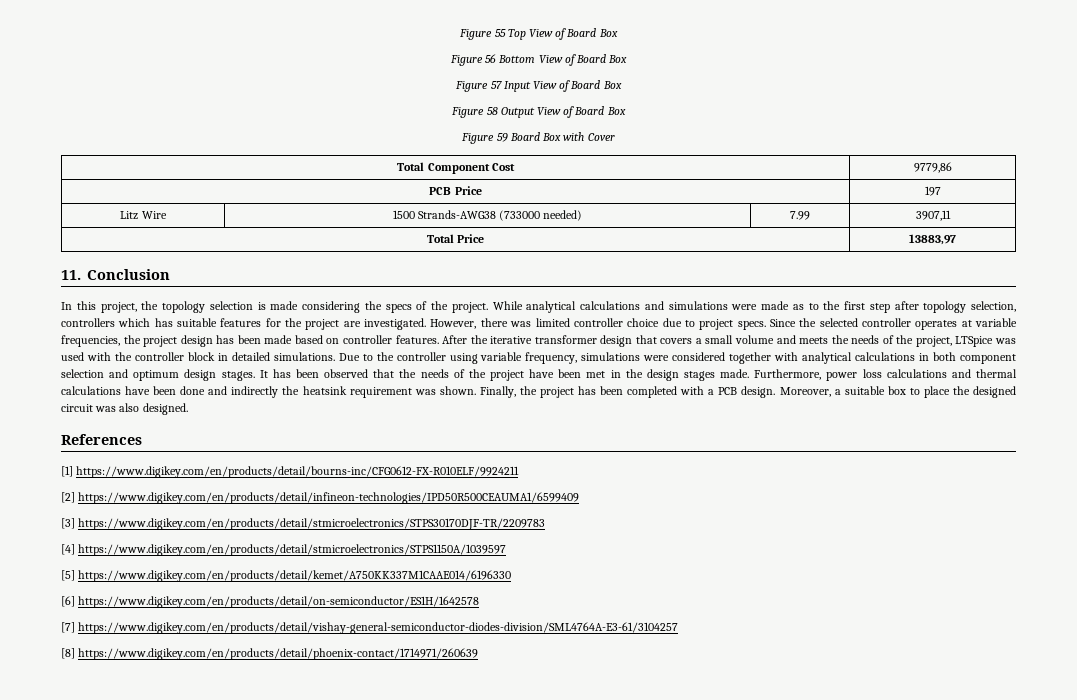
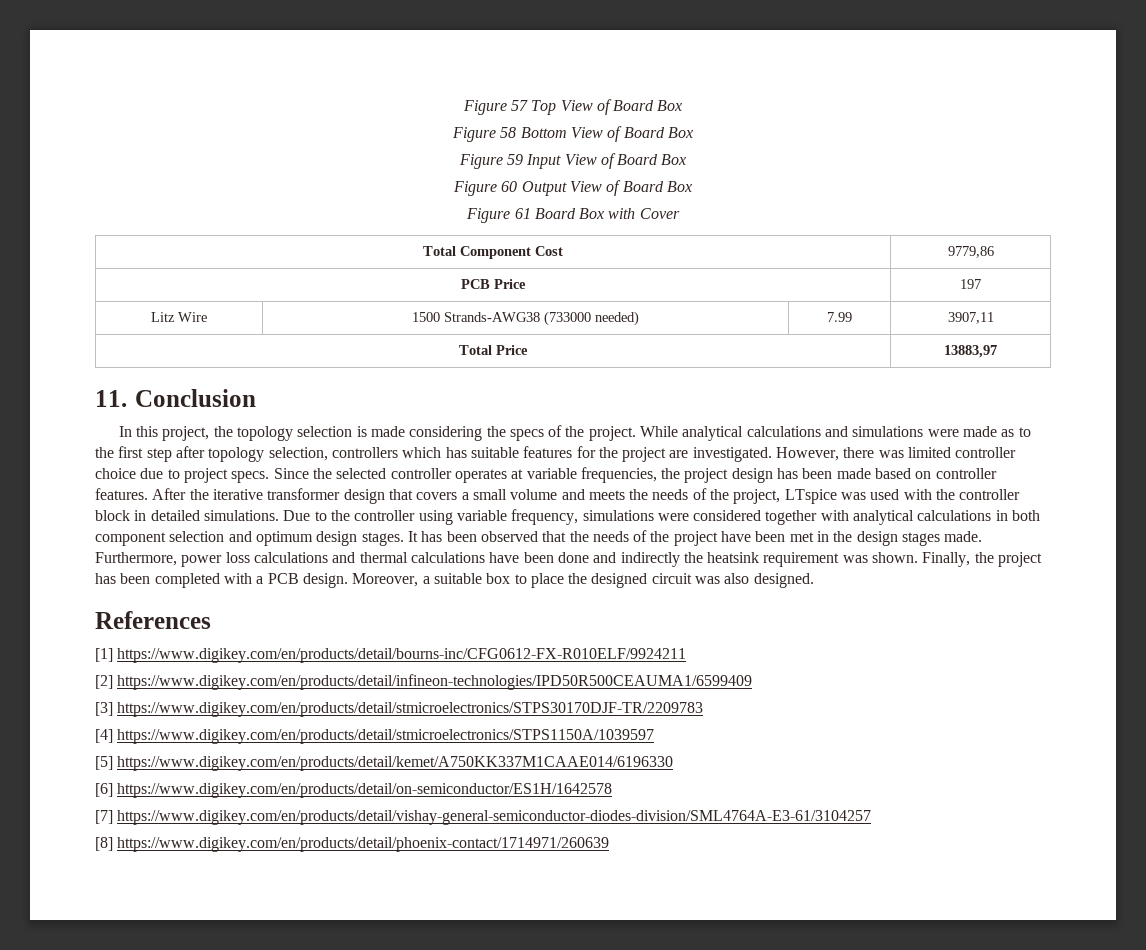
[459,29,506,40] Figure 55 -> [462,100,528,115] Figure 57
[485,54,497,63] 56 -> [500,127,517,138] 58
[490,81,502,89] 57 -> [506,154,523,165] 59
[486,107,498,115] 58 -> [501,181,518,192] 60
[496,133,508,142] 59 -> [514,208,531,219] 61
[955,336,994,347] LTSpice -> [784,489,837,504] LTspice

